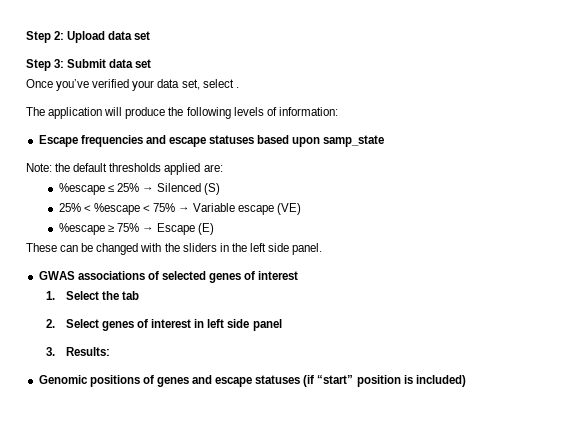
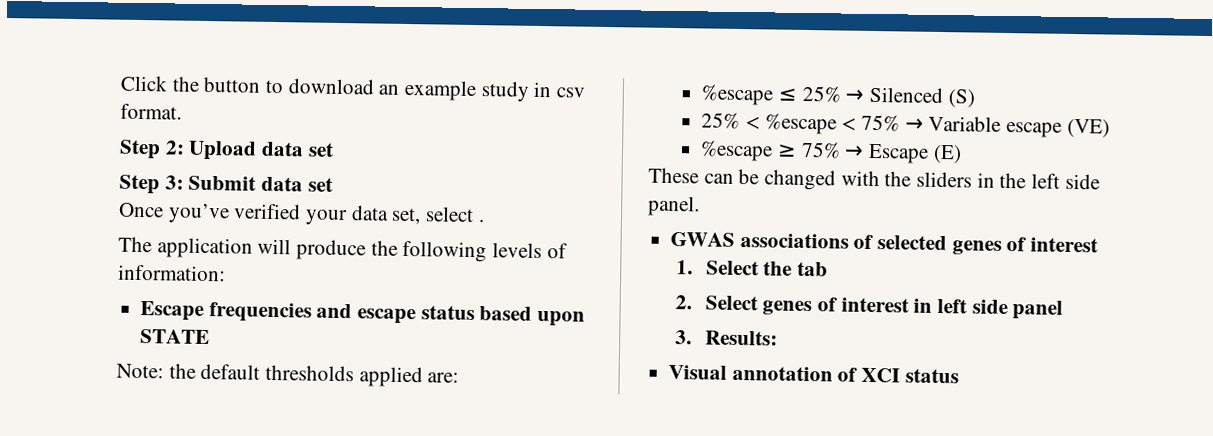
(26, 37) none -> [120,75,586,102] [120,103,182,120] Click the button to download an example study in csv format. //
[209,135,255,144] statuses -> [420,305,475,321] status
[323,135,385,147] samp_state -> [140,329,211,345] STATE
[38,375,466,387] Genomic positions of genes and escape statuses (if “start” position is included) -> [668,364,959,384] Visual annotation of XCI status

